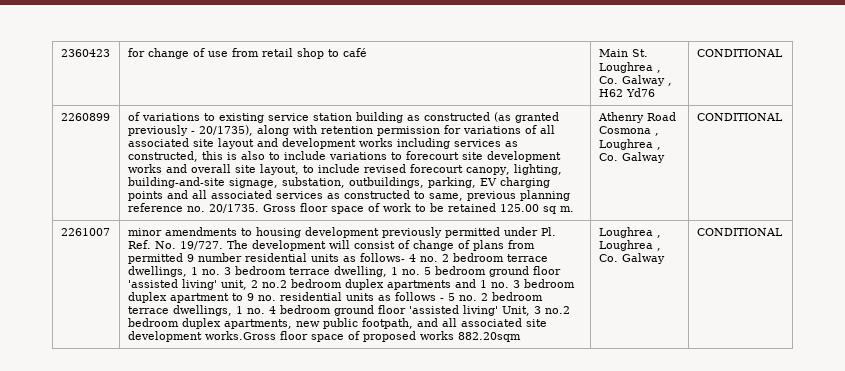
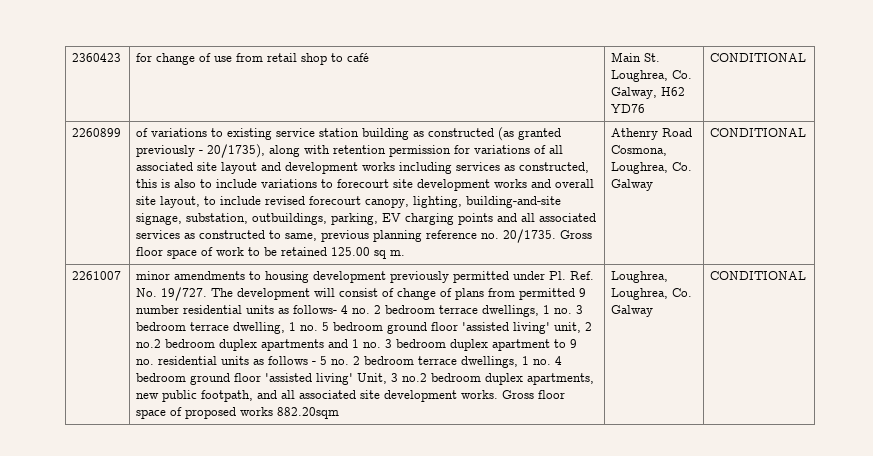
[598,62,661,73] [598,75,672,86] [598,88,655,97] Loughrea , Co. Galway , H62 Yd76 -> [611,70,693,82] [611,87,686,99] [611,104,646,113] Loughrea, Co. Galway, H62 YD76
[598,126,659,136] [598,139,661,150] Cosmona , Loughrea , -> [611,145,668,156] [611,162,669,174] Cosmona, Loughrea,
[204,331,276,340] works.Gross -> [461,390,535,399] works. Gross
[598,227,661,238] [598,240,661,251] Loughrea , Loughrea , -> [611,271,669,283] [611,288,669,300] Loughrea, Loughrea,

